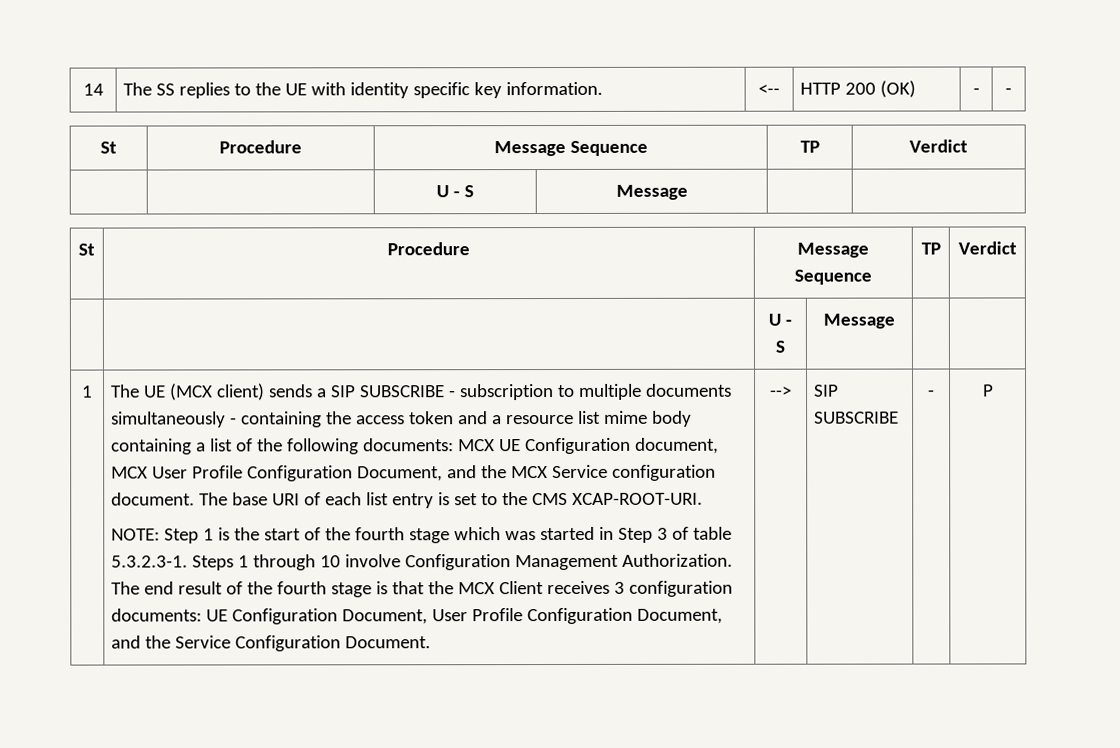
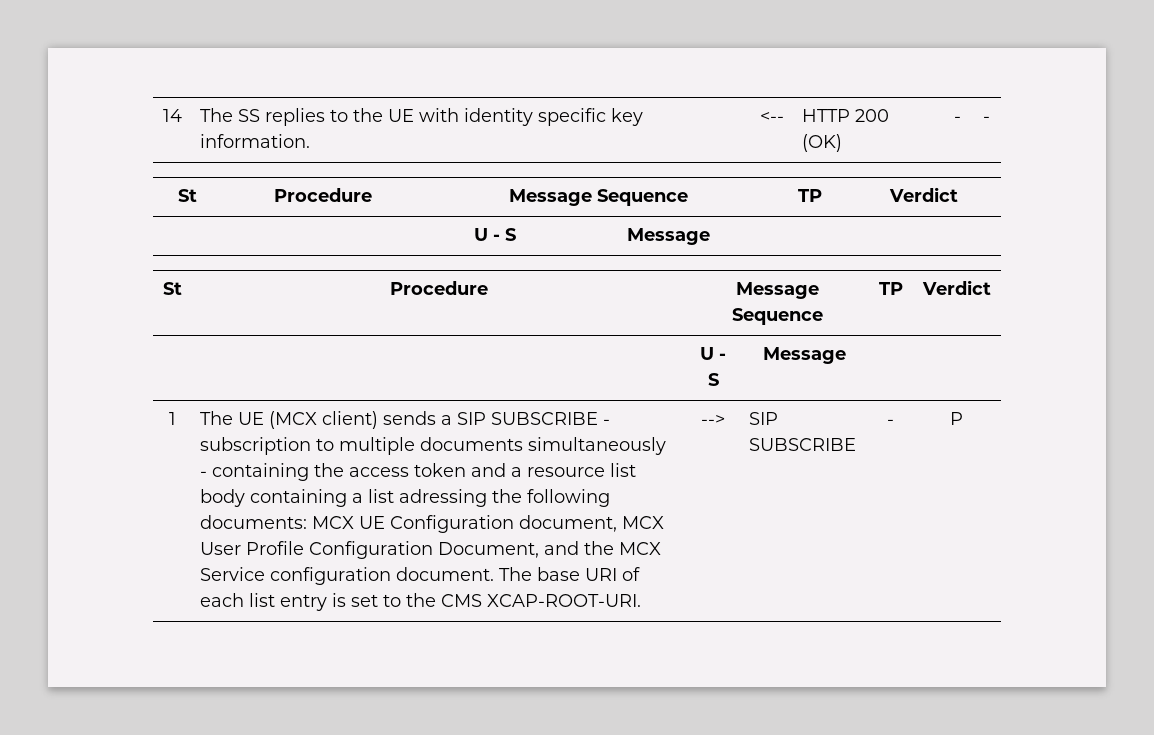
[604,410,649,424] mime -> (637, 470) none
[236,438,254,452] of -> [399,489,488,507] adressing
[111,526,733,544] [111,553,734,571] [111,580,734,598] [111,607,724,625] [111,635,432,652] // NOTE: Step 1 is the start of the fourth stage which was started in Step 3 of table 5.3.2.3-1. Steps 1 through 10 involve Configuration Management Authorization. The end result of the fourth stage is that the MCX Client receives 3 configuration documents: UE Configuration Document, User Profile Configuration Document, and the Service Configuration Document. -> (642, 600) none

